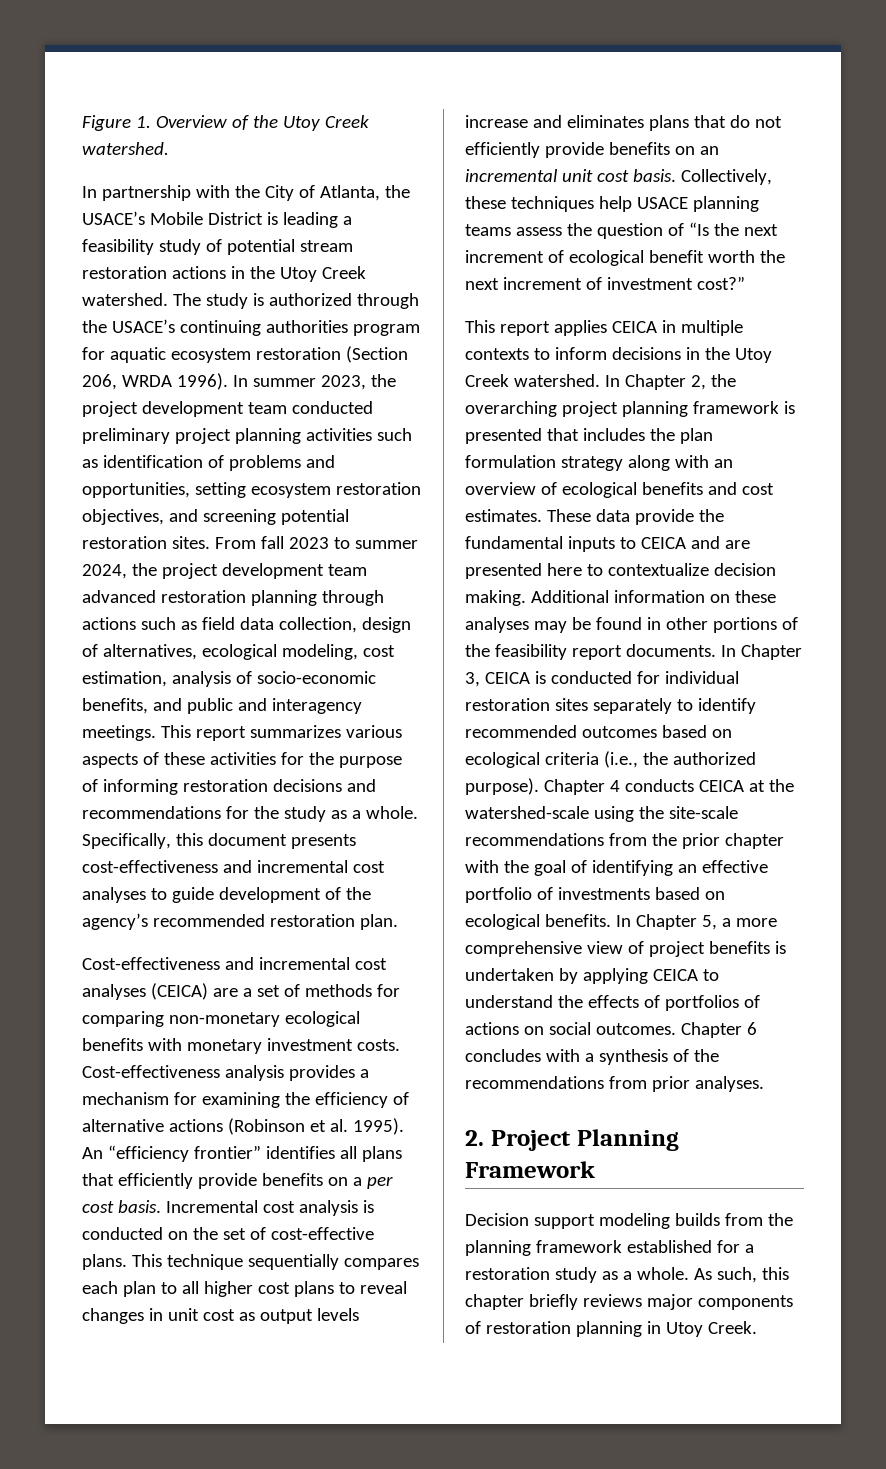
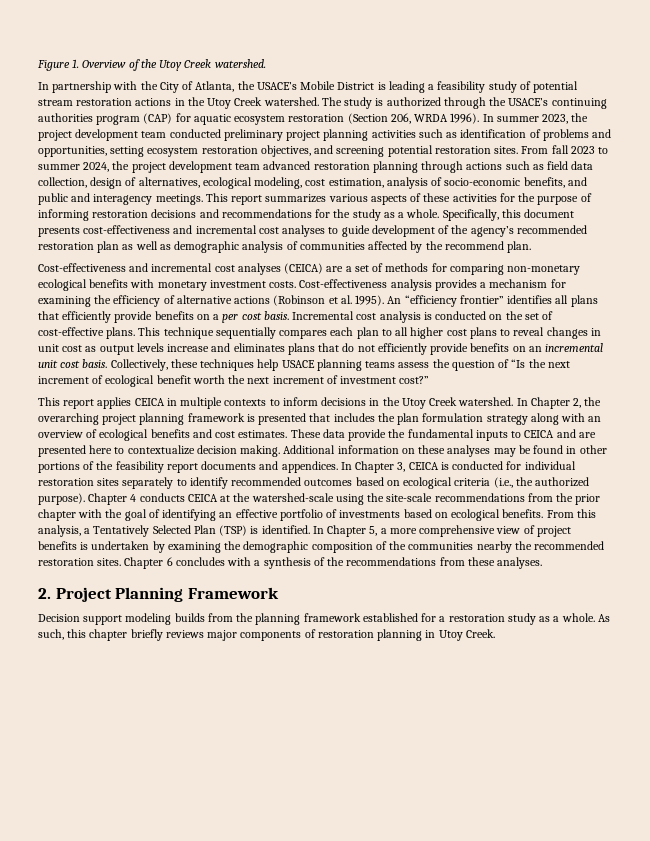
(420, 330) none -> [143,113,173,124] (CAP)
(355, 920) none -> [97,241,504,253] plan as well as demographic analysis of communities affected by the recommend
[625,644,716,657] documents. -> [201,461,338,473] documents and appendices.
(611, 920) none -> [546,509,596,518] [38,525,310,537] From this analysis, a Tentatively Selected Plan (TSP) is identified.
[582,968,719,984] [465,995,760,1011] [465,1022,676,1035] applying CEICA to understand the effects of portfolios of actions on social outcomes. -> [167,541,605,553] [38,558,122,566] examining the demographic composition of the communities nearby the recommended restoration sites.
[651,1076,690,1092] prior -> [467,557,495,566] these

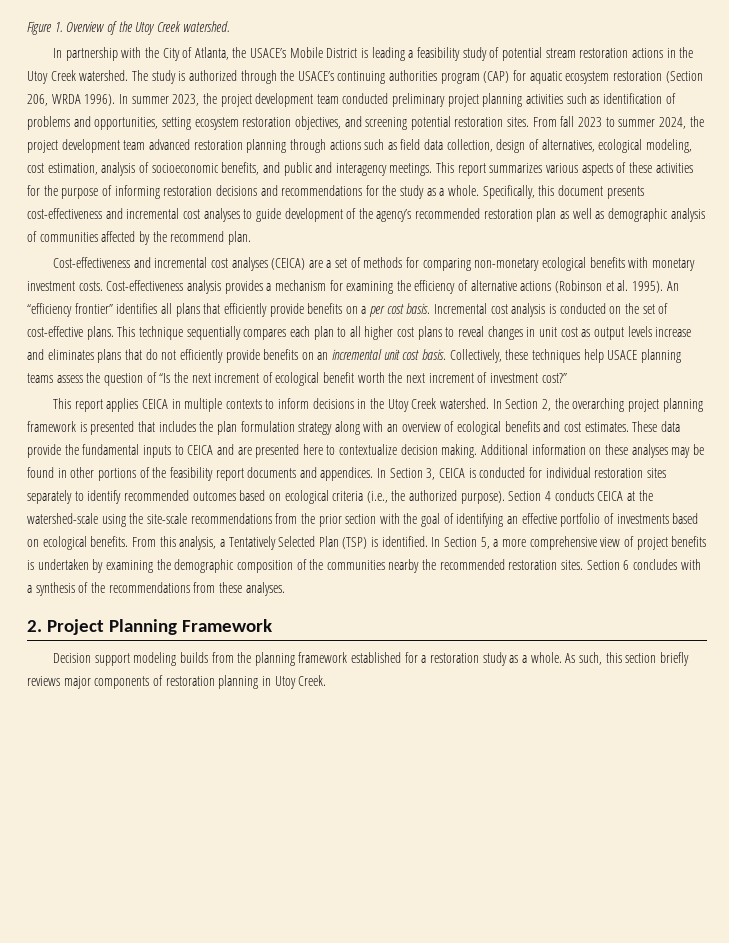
[444,178,521,186] socio-economic -> [151,163,219,173] socioeconomic
[530,397,570,409] Chapter -> [505,399,539,409] Section
[355,461,395,473] Chapter -> [389,468,423,478] Section
[88,493,128,505] Chapter -> [508,491,542,501] Section
[38,509,76,521] chapter -> [345,514,377,524] section
[327,525,367,537] Chapter -> [444,537,478,547] Section
[124,557,164,569] Chapter -> [586,560,620,570] Section
[89,629,128,641] chapter -> [625,653,657,663] section

